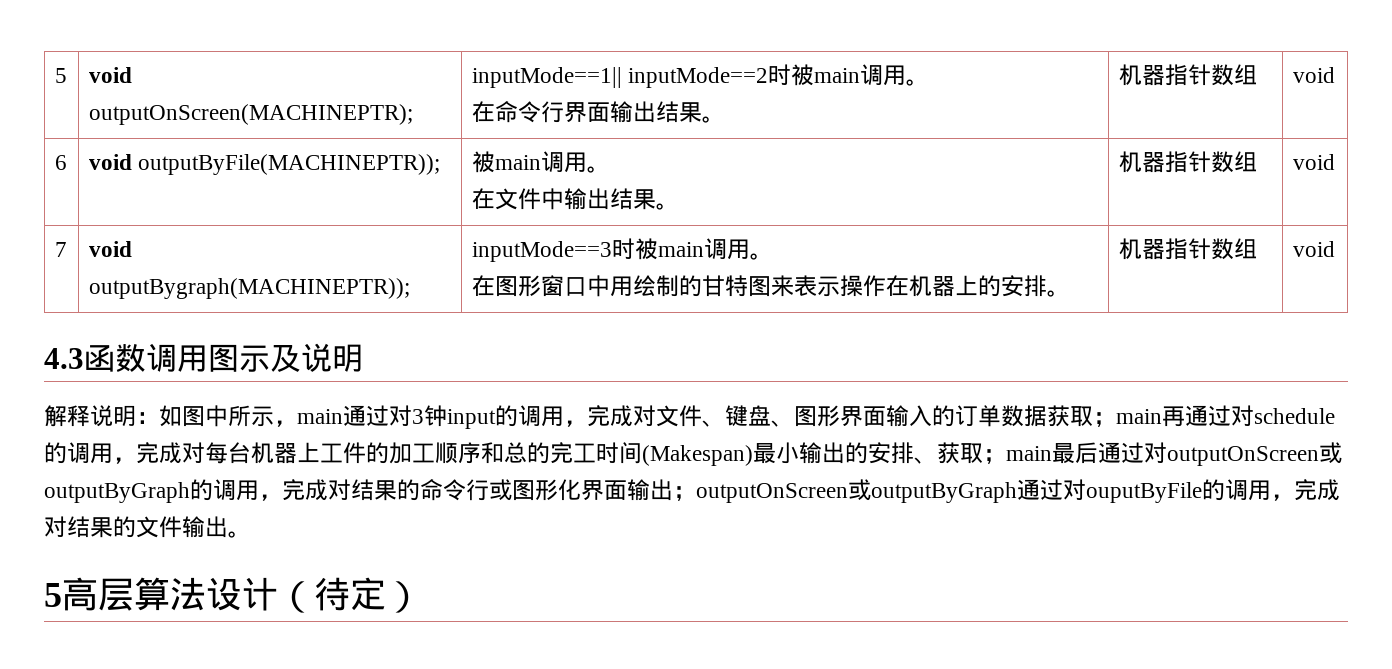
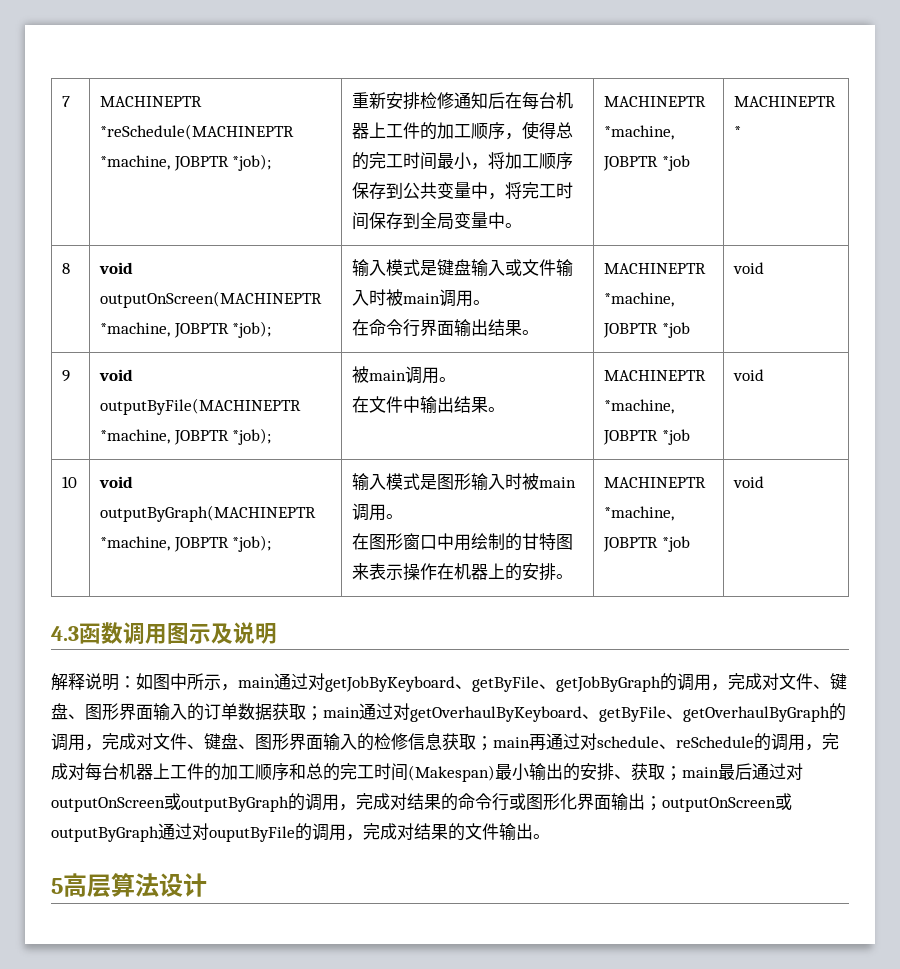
[54,68,67,83] [88,67,132,83] [88,104,413,125] [471,67,768,88] 5 | void outputOnScreen(MACHINEPTR); | inputMode==1|| inputMode==2 -> [62,96,71,107] [100,96,203,107] [100,124,295,140] [100,154,272,171] [352,92,574,110] [352,121,574,140] [352,152,574,170] [352,182,574,200] [352,212,523,230] [604,96,707,107] [604,125,675,140] [603,155,690,171] [734,96,837,107] [734,126,742,137] [62,263,71,274] [99,262,134,274] [100,291,323,308] [100,321,272,338] [352,259,574,277] [352,290,370,306] 7 | MACHINEPTR *reSchedule(MACHINEPTR *machine, JOBPTR *job); | 重新安排检修通知后在每台机器上工件的加工顺序，使得总的完工时间最小，将加工顺序保存到公共变量中，将完工时间保存到全局变量中。 | MACHINEPTR *machine, JOBPTR *job | MACHINEPTR * // 8 | void outputOnScreen(MACHINEPTR *machine, JOBPTR *job); | 输入模式是键盘输入或文件输入
[1118,64,1257,86] [1292,67,1335,83] [54,155,67,170] [88,154,440,175] 机器指针数组 | void // 6 | void outputByFile(MACHINEPTR)); -> [604,263,707,274] [604,292,675,307] [603,322,690,338] [733,262,765,274] [62,370,71,382] [99,369,134,381] [100,398,302,415] [100,428,272,445] MACHINEPTR *machine, JOBPTR *job | void // 9 | void outputByFile(MACHINEPTR *machine, JOBPTR *job);
[1118,151,1257,173] [1292,154,1335,170] [54,242,67,257] [88,241,132,257] [88,278,410,299] [471,241,612,262] 机器指针数组 | void // 7 | void outputBygraph(MACHINEPTR)); | inputMode==3 -> [604,370,707,381] [604,399,675,414] [603,429,690,445] [733,369,765,381] [62,476,78,488] [99,476,134,488] [100,505,317,522] [100,535,272,552] [352,473,506,491] MACHINEPTR *machine, JOBPTR *job | void // 10 | void outputByGraph(MACHINEPTR *machine, JOBPTR *job); | 输入模式是图形输入
[1118,238,1257,260] 机器指针数组 -> [604,477,707,488] [604,506,675,521] [603,536,690,552] MACHINEPTR *machine, JOBPTR *job
[412,405,496,429] 3钟input -> [325,676,661,692] getJobByKeyboard、getByFile、getJobByGraph
(1162, 416) none -> [359,703,846,722] [51,733,530,751] 通过对getOverhaulByKeyboard、getByFile、getOverhaulByGraph的调用，完成对文件、键盘、图形界面输入的检修信息获取；main
(1335, 416) none -> [659,736,754,749] 、reSchedule
[278,577,422,613] （待定） -> (207, 885) none

